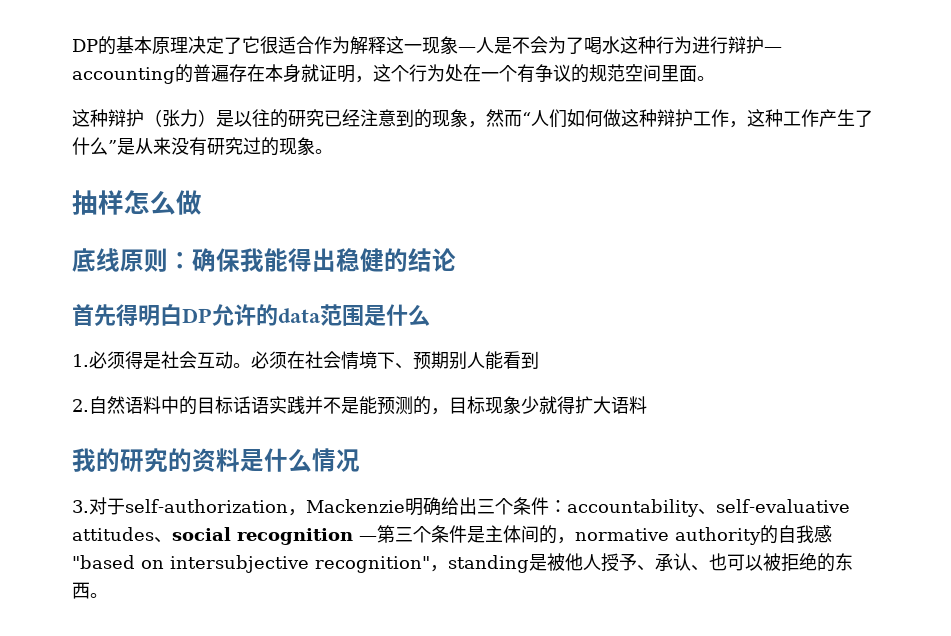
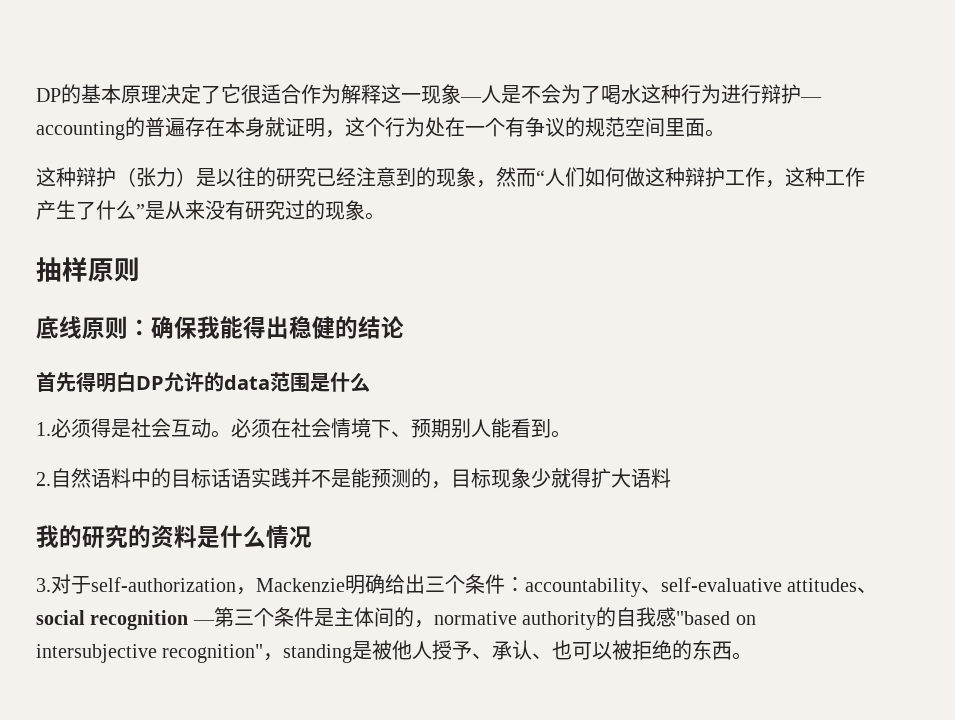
[124,190,202,215] 怎么做 -> [88,257,140,282] 原则
(539, 360) none -> [551,430,571,438] 。

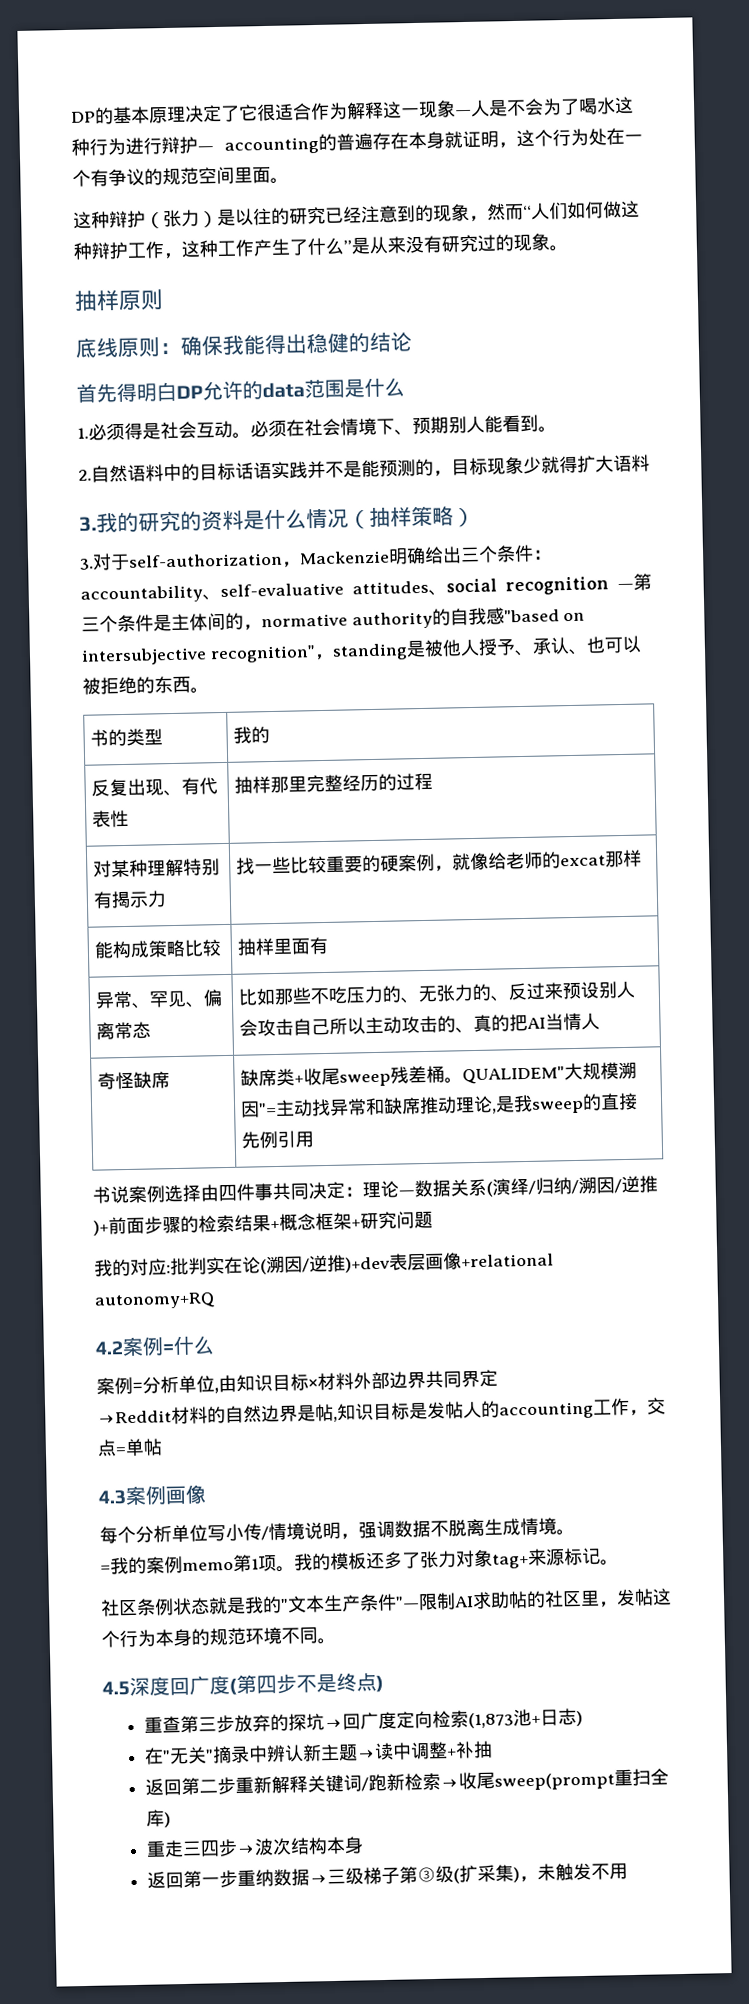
(671, 478) none -> [79,516,97,532] 3.
(312, 537) none -> [348,505,475,530] （抽样策略）
(753, 656) none -> [90,728,164,747] [233,726,271,744] [91,777,219,797] [92,809,130,828] [234,772,434,794] [93,858,221,878] [93,890,168,909] [236,849,643,875] [94,939,223,959] [237,936,330,956] [95,989,224,1009] [96,1021,152,1040] [238,980,636,1006] [239,1012,601,1037] [97,1071,171,1090] [240,1061,638,1087] [240,1092,639,1118] [241,1130,315,1149] [92,1175,658,1204] [93,1210,433,1236] [94,1252,554,1277] [94,1292,216,1310] [95,1335,215,1357] [96,1369,498,1395] [97,1397,666,1425] [97,1438,163,1457] [98,1484,207,1506] [99,1517,575,1544] [100,1547,619,1575] [100,1588,672,1617] [101,1626,336,1648] [102,1672,384,1697] [143,1708,583,1734] [143,1740,493,1765] [144,1768,669,1796] [145,1809,171,1828] [145,1836,364,1858] [146,1862,628,1889] // 书的类型 | 我的 // 反复出现、有代表性 | 抽样那里完整经历的过程 // 对某种理解特别有揭示力 | 找一些比较重要的硬案例，就像给老师的excat那样 // 能构成策略比较 | 抽样里面有 // 异常、罕见、偏离常态 | 比如那些不吃压力的、无张力的、反过来预设别人会攻击自己所以主动攻击的、真的把AI当情人 // 奇怪缺席 | 缺席类+收尾sweep残差桶。QUALIDEM"大规模溯因"=主动找异常和缺席推动理论,是我sweep的直接先例引用 // 书说案例选择由四件事共同决定：理论—数据关系(演绎/归纳/溯因/逆推)+前面步骤的检索结果+概念框架+研究问题 // 我的对应:批判实在论(溯因/逆推)+dev表层画像+relational autonomy+RQ // 4.2案例=什么 // 案例=分析单位,由知识目标×材料外部边界共同界定 // →Reddit材料的自然边界是帖,知识目标是发帖人的accounting工作，交点=单帖 // 4.3案例画像 // 每个分析单位写小传/情境说明，强调数据不脱离生成情境。 // =我的案例memo第1项。我的模板还多了张力对象tag+来源标记。 // 社区条例状态就是我的"文本生产条件"—限制AI求助帖的社区里，发帖这个行为本身的规范环境不同。 // 4.5深度回广度(第四步不是终点) // 重查第三步放弃的探坑→回广度定向检索(1,873池+日志) // 在"无关"摘录中辨认新主题→读中调整+补抽 // 返回第二步重新解释关键词/跑新检索→收尾sweep(prompt重扫全库) // 重走三四步→波次结构本身 // 返回第一步重纳数据→三级梯子第③级(扩采集)，未触发不用

